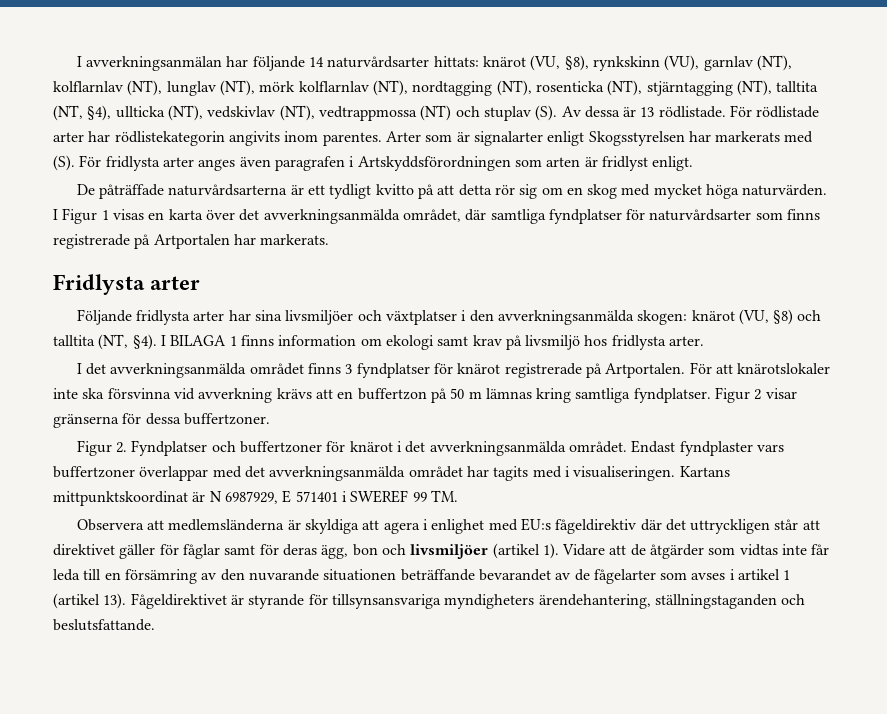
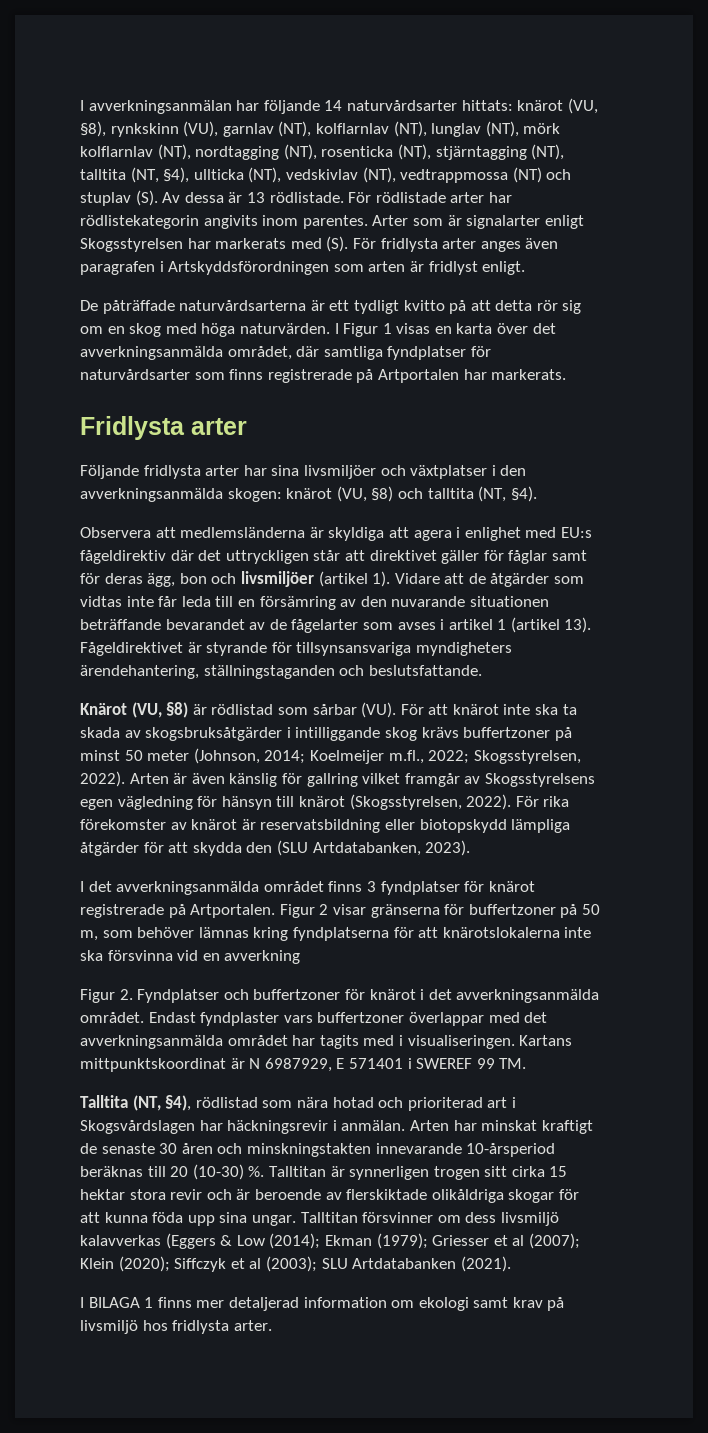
[653,184,702,199] mycket -> (197, 328) none
[160,335,705,350] [76,362,831,378] [53,387,797,403] [53,413,270,428] [76,440,784,456] [53,466,730,481] [53,490,458,506] I BILAGA 1 finns information om ekologi samt krav på livsmiljö hos fridlysta arter. // I det avverkningsanmälda området finns 3 fyndplatser för knärot registrerade på Artportalen. För att knärotslokaler inte ska försvinna vid avverkning krävs att en buffertzon på 50 m lämnas kring samtliga fyndplatser. Figur 2 visar gränserna för dessa buffertzoner. // Figur 2. Fyndplatser och buffertzoner för knärot i det avverkningsanmälda området. Endast fyndplaster vars buffertzoner överlappar med det avverkningsanmälda området har tagits med i visualiseringen. Kartans mittpunktskoordinat är N 6987929, E 571401 i SWEREF 99 TM. -> (537, 494) none
(155, 625) none -> [80,702,577,718] [80,727,572,741] [80,748,581,764] [80,771,595,787] [80,794,570,810] [80,819,571,833] [80,840,471,856] [80,881,535,895] [80,904,600,918] [80,927,592,941] [80,950,301,964] [80,989,600,1003] [80,1012,548,1026] [80,1035,573,1049] [80,1058,527,1072] [80,1095,516,1111] [80,1120,593,1134] [80,1143,556,1157] [80,1164,568,1180] [80,1189,579,1203] [80,1212,559,1226] [80,1233,580,1249] [80,1256,511,1272] [80,1297,565,1311] [80,1320,272,1334] // Knärot (VU, §8) är rödlistad som sårbar (VU). För att knärot inte ska ta skada av skogsbruksåtgärder i intilliggande skog krävs buffertzoner på minst 50 meter (Johnson, 2014; Koelmeijer m.fl., 2022; Skogsstyrelsen, 2022). Arten är även känslig för gallring vilket framgår av Skogsstyrelsens egen vägledning för hänsyn till knärot (Skogsstyrelsen, 2022). För rika förekomster av knärot är reservatsbildning eller biotopskydd lämpliga åtgärder för att skydda den (SLU Artdatabanken, 2023). // I det avverkningsanmälda området finns 3 fyndplatser för knärot registrerade på Artportalen. Figur 2 visar gränserna för buffertzoner på 50 m, som behöver lämnas kring fyndplatserna för att knärotslokalerna inte ska försvinna vid en avverkning // Figur 2. Fyndplatser och buffertzoner för knärot i det avverkningsanmälda området. Endast fyndplaster vars buffertzoner överlappar med det avverkningsanmälda området har tagits med i visualiseringen. Kartans mittpunktskoordinat är N 6987929, E 571401 i SWEREF 99 TM. // Talltita (NT, §4), rödlistad som nära hotad och prioriterad art i Skogsvårdslagen har häckningsrevir i anmälan. Arten har minskat kraftigt de senaste 30 åren och minskningstakten innevarande 10-årsperiod beräknas till 20 (10-30) %. Talltitan är synnerligen trogen sitt cirka 15 hektar stora revir och är beroende av flerskiktade olikåldriga skogar för att kunna föda upp sina ungar. Talltitan försvinner om dess livsmiljö kalavverkas (Eggers & Low (2014); Ekman (1979); Griesser et al (2007); Klein (2020); Siffczyk et al (2003); SLU Artdatabanken (2021). // I BILAGA 1 finns mer detaljerad information om ekologi samt krav på livsmiljö hos fridlysta arter.

